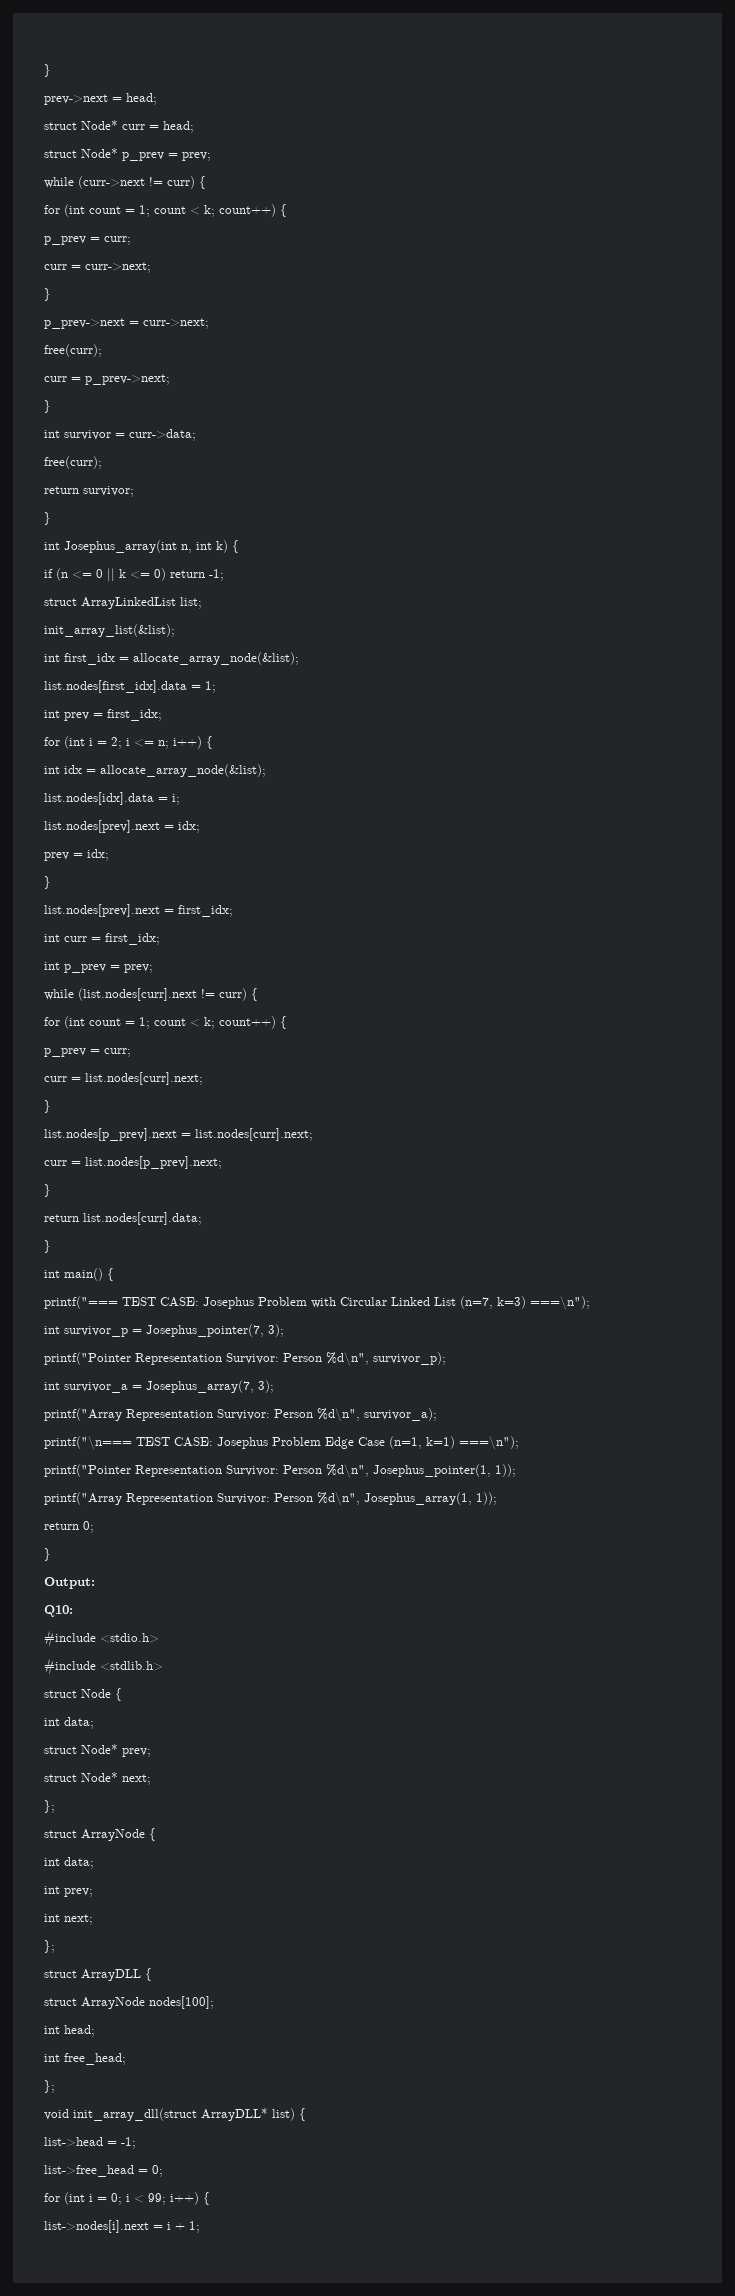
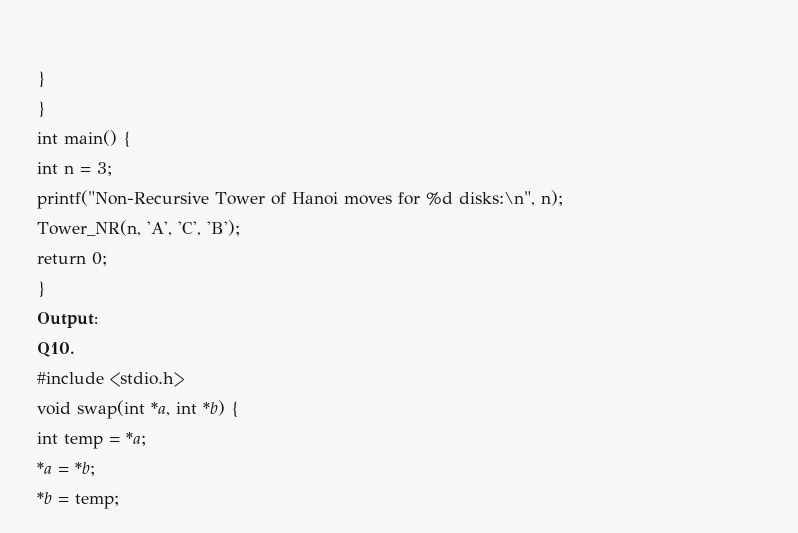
[44,64,51,77] [44,93,157,105] [44,120,194,133] [44,148,211,161] [44,176,206,189] [44,204,287,217] [44,236,131,245] [44,262,151,273] [44,288,51,301] [44,318,209,329] [44,344,102,357] [44,374,170,385] [44,400,51,413] [44,429,196,441] [44,456,102,469] [44,486,134,497] [44,512,51,525] [44,540,239,553] [44,568,224,582] [44,597,202,609] [44,624,175,637] [44,652,299,665] [44,680,216,693] [44,709,162,721] [44,736,213,749] [44,764,266,777] [44,792,180,805] [44,820,200,833] [44,849,109,861] [44,876,51,889] [44,904,233,917] [44,933,160,945] [44,962,153,973] [44,988,258,1001] [44,1016,287,1029] [44,1048,131,1057] [44,1072,203,1085] [44,1100,51,1113] [44,1128,313,1141] [44,1156,222,1169] [44,1184,51,1197] [44,1212,202,1225] [44,1240,51,1253] [44,1268,114,1281] [44,1296,590,1310] [44,1324,284,1337] [44,1352,446,1366] [44,1380,274,1393] [44,1408,437,1422] [44,1436,519,1450] [44,1464,516,1478] [44,1492,497,1506] } // prev->next = head; // struct Node* curr = head; // struct Node* p_prev = prev; // while (curr->next != curr) { // for (int count = 1; count < k; count++) { // p_prev = curr; // curr = curr->next; // } // p_prev->next = curr->next; // free(curr); // curr = p_prev->next; // } // int survivor = curr->data; // free(curr); // return survivor; // } // int Josephus_array(int n, int k) { // if (n <= 0 || k <= 0) return -1; // struct ArrayLinkedList list; // init_array_list(&list); // int first_idx = allocate_array_node(&list); // list.nodes[first_idx].data = 1; // int prev = first_idx; // for (int i = 2; i <= n; i++) { // int idx = allocate_array_node(&list); // list.nodes[idx].data = i; // list.nodes[prev].next = idx; // prev = idx; // } // list.nodes[prev].next = first_idx; // int curr = first_idx; // int p_prev = prev; // while (list.nodes[curr].next != curr) { // for (int count = 1; count < k; count++) { // p_prev = curr; // curr = list.nodes[curr].next; // } // list.nodes[p_prev].next = list.nodes[curr].next; // curr = list.nodes[p_prev].next; // } // return list.nodes[curr].data; // } // int main() { // printf("=== TEST CASE: Josephus Problem with Circular Linked List (n=7, k=3) ===\n"); // int survivor_p = Josephus_pointer(7, 3); // printf("Pointer Representation Survivor: Person %d\n", survivor_p); // int survivor_a = Josephus_array(7, 3); // printf("Array Representation Survivor: Person %d\n", survivor_a); // printf("\n=== TEST CASE: Josephus Problem Edge Case (n=1, k=1) ===\n"); // printf("Pointer Representation Survivor: Person %d\n", Josephus_pointer(1, 1)); // printf("Array Representation Survivor: Person %d\n", Josephus_array(1, 1)); -> [37,71,46,88] [37,101,46,118] [37,130,132,148] [37,162,112,176] [37,190,563,209] [37,220,240,236] } // } // int main() { // int n = 3; // printf("Non-Recursive Tower of Hanoi moves for %d disks:\n", n); // Tower_NR(n, 'A', 'C', 'B');
[44,1605,73,1617] Q10: -> [37,342,75,357] Q10.
[44,1658,163,1675] [44,1688,122,1701] [44,1717,94,1729] [44,1744,151,1757] [44,1772,151,1785] [44,1800,55,1813] [44,1828,156,1841] [44,1857,94,1869] [44,1886,93,1897] [44,1914,93,1925] [44,1940,55,1953] [44,1968,152,1981] [44,1996,214,2009] [44,2025,95,2037] [44,2053,126,2065] [44,2080,55,2093] [44,2108,306,2121] [44,2137,136,2149] [44,2165,163,2177] [44,2192,210,2205] [44,2220,200,2233] #include <stdlib.h> // struct Node { // int data; // struct Node* prev; // struct Node* next; // }; // struct ArrayNode { // int data; // int prev; // int next; // }; // struct ArrayDLL { // struct ArrayNode nodes[100]; // int head; // int free_head; // }; // void init_array_dll(struct ArrayDLL* list) { // list->head = -1; // list->free_head = 0; // for (int i = 0; i < 99; i++) { // list->nodes[i].next = i + 1; -> [37,400,240,419] [37,432,146,449] [37,462,95,476] [37,492,119,509] void swap(int *a, int *b) { // int temp = *a; // *a = *b; // *b = temp;

